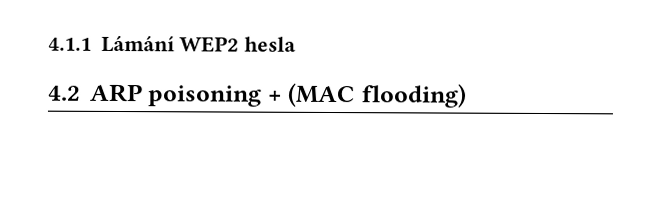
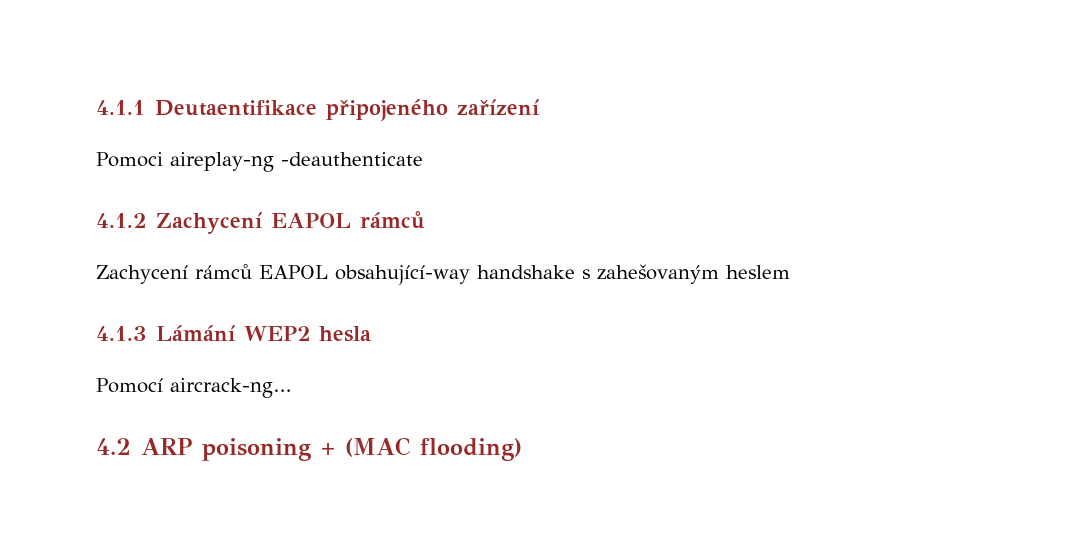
(92, 44) none -> [155,99,540,121] [96,152,423,172] [96,211,426,234] [96,264,790,285] [96,326,146,341] Deutaentifikace připojeného zařízení // Pomoci aireplay-ng -deauthenticate // 4.1.2 Zachycení EAPOL rámců // Zachycení rámců EAPOL obsahující-way handshake s zahešovaným heslem // 4.1.3
(297, 44) none -> [96,378,291,398] // Pomocí aircrack-ng…

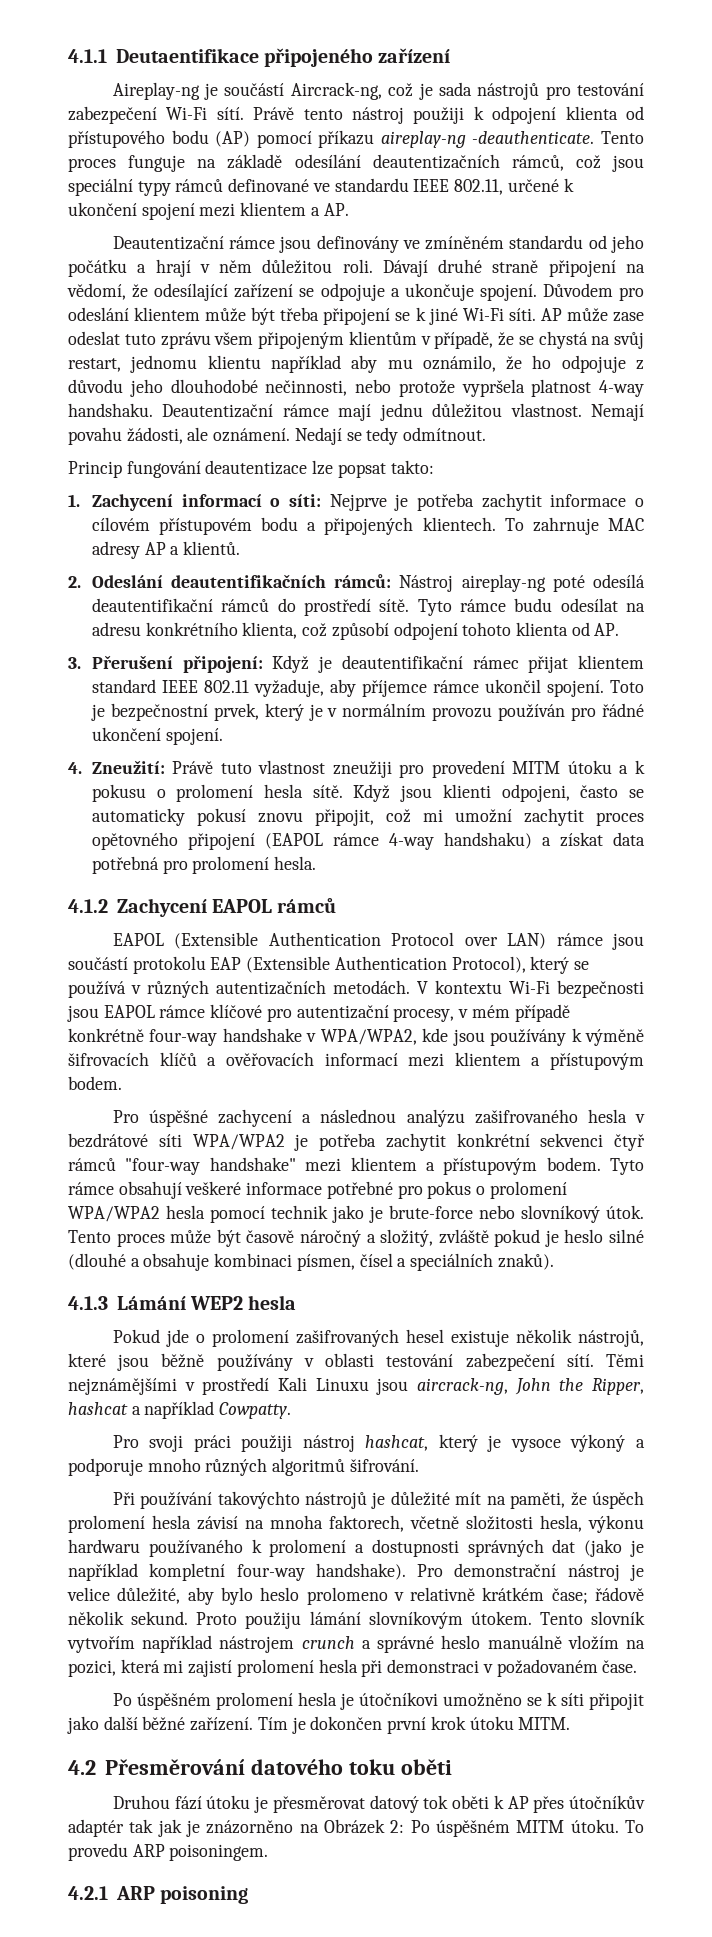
[96,152,423,172] [96,211,426,234] [96,264,790,285] [96,325,372,342] [96,378,291,398] [96,437,523,461] Pomoci aireplay-ng -deauthenticate // 4.1.2 Zachycení EAPOL rámců // Zachycení rámců EAPOL obsahující-way handshake s zahešovaným heslem // 4.1.3 Lámání WEP2 hesla // Pomocí aircrack-ng… // 4.2 ARP poisoning + (MAC flooding) -> [112,82,644,100] [68,106,644,124] [68,130,644,148] [68,154,644,172] [68,178,574,196] [68,202,349,220] [112,235,644,253] [68,259,645,277] [67,283,645,301] [68,307,645,325] [68,331,644,349] [68,355,644,373] [68,379,644,397] [68,403,645,421] [68,427,487,445] [68,460,434,478] [68,493,644,511] [91,517,644,535] [91,541,241,559] [68,574,645,592] [91,598,645,616] [91,622,620,640] [68,655,644,673] [91,679,644,697] [90,703,644,721] [91,727,223,745] [68,760,645,778] [91,784,644,802] [91,808,644,826] [91,832,645,850] [91,856,317,874] [68,898,337,917] [112,932,644,950] [68,956,590,974] [68,980,644,998] [67,1004,570,1022] [68,1028,645,1046] [68,1052,644,1070] [68,1076,122,1090] [112,1109,645,1127] [68,1133,645,1151] [68,1157,644,1175] [68,1181,567,1199] [68,1205,644,1223] [68,1229,644,1247] [68,1253,554,1271] [68,1295,297,1310] [112,1329,644,1347] [68,1353,644,1371] [68,1377,644,1395] [68,1401,292,1419] [112,1434,645,1452] [68,1458,419,1476] [112,1491,644,1509] [68,1515,644,1533] [68,1539,644,1557] [68,1563,645,1581] [67,1587,644,1605] [68,1611,645,1629] [67,1635,645,1653] [68,1659,638,1677] [112,1692,644,1710] [67,1716,571,1734] [68,1759,452,1775] [112,1795,645,1813] [68,1819,644,1837] [68,1843,269,1861] [68,1886,249,1904] Aireplay-ng je součástí Aircrack-ng, což je sada nástrojů pro testování zabezpečení Wi-Fi sítí. Právě tento nástroj použiji k odpojení klienta od přístupového bodu (AP) pomocí příkazu aireplay-ng -deauthenticate. Tento proces funguje na základě odesílání deautentizačních rámců, což jsou speciální typy rámců definované ve standardu IEEE 802.11, určené k ukončení spojení mezi klientem a AP. // Deautentizační rámce jsou definovány ve zmíněném standardu od jeho počátku a hrají v něm důležitou roli. Dávají druhé straně připojení na vědomí, že odesílající zařízení se odpojuje a ukončuje spojení. Důvodem pro odeslání klientem může být třeba připojení se k jiné Wi-Fi síti. AP může zase odeslat tuto zprávu všem připojeným klientům v případě, že se chystá na svůj restart, jednomu klientu například aby mu oznámilo, že ho odpojuje z důvodu jeho dlouhodobé nečinnosti, nebo protože vypršela platnost 4-way handshaku. Deautentizační rámce mají jednu důležitou vlastnost. Nemají povahu žádosti, ale oznámení. Nedají se tedy odmítnout. // Princip fungování deautentizace lze popsat takto: // 1. Zachycení informací o síti: Nejprve je potřeba zachytit informace o cílovém přístupovém bodu a připojených klientech. To zahrnuje MAC adresy AP a klientů. // 2. Odeslání deautentifikačních rámců: Nástroj aireplay-ng poté odesílá deautentifikační rámců do prostředí sítě. Tyto rámce budu odesílat na adresu konkrétního klienta, což způsobí odpojení tohoto klienta od AP. // 3. Přerušení připojení: Když je deautentifikační rámec přijat klientem standard IEEE 802.11 vyžaduje, aby příjemce rámce ukončil spojení. Toto je bezpečnostní prvek, který je v normálním provozu používán pro řádné ukončení spojení. // 4. Zneužití: Právě tuto vlastnost zneužiji pro provedení MITM útoku a k pokusu o prolomení hesla sítě. Když jsou klienti odpojeni, často se automaticky pokusí znovu připojit, což mi umožní zachytit proces opětovného připojení (EAPOL rámce 4-way handshaku) a získat data potřebná pro prolomení hesla. // 4.1.2 Zachycení EAPOL rámců // EAPOL (Extensible Authentication Protocol over LAN) rámce jsou součástí protokolu EAP (Extensible Authentication Protocol), který se používá v různých autentizačních metodách. V kontextu Wi-Fi bezpečnosti jsou EAPOL rámce klíčové pro autentizační procesy, v mém případě konkrétně four-way handshake v WPA/WPA2, kde jsou používány k výměně šifrovacích klíčů a ověřovacích informací mezi klientem a přístupovým bodem. // Pro úspěšné zachycení a následnou analýzu zašifrovaného hesla v bezdrátové síti WPA/WPA2 je potřeba zachytit konkrétní sekvenci čtyř rámců "four-way handshake" mezi klientem a přístupovým bodem. Tyto rámce obsahují veškeré informace potřebné pro pokus o prolomení WPA/WPA2 hesla pomocí technik jako je brute-force nebo slovníkový útok. Tento proces může být časově náročný a složitý, zvláště pokud je heslo silné (dlouhé a obsahuje kombinaci písmen, čísel a speciálních znaků). // 4.1.3 Lámání WEP2 hesla // Pokud jde o prolomení zašifrovaných hesel existuje několik nástrojů, které jsou běžně používány v oblasti testování zabezpečení sítí. Těmi nejznámějšími v prostředí Kali Linuxu jsou aircrack-ng, John the Ripper, hashcat a například Cowpatty. // Pro svoji práci použiji nástroj hashcat, který je vysoce výkoný a podporuje mnoho různých algoritmů šifrování. // Při používání takovýchto nástrojů je důležité mít na paměti, že úspěch prolomení hesla závisí na mnoha faktorech, včetně složitosti hesla, výkonu hardwaru používaného k prolomení a dostupnosti správných dat (jako je například kompletní four-way handshake). Pro demonstrační nástroj je velice důležité, aby bylo heslo prolomeno v relativně krátkém čase; řádově několik sekund. Proto použiju lámání slovníkovým útokem. Tento slovník vytvořím například nástrojem crunch a správné heslo manuálně vložím na pozici, která mi zajistí prolomení hesla při demonstraci v požadovaném čase. // Po úspěšném prolomení hesla je útočníkovi umožněno se k síti připojit jako další běžné zařízení. Tím je dokončen první krok útoku MITM. // 4.2 Přesměrování datového toku oběti // Druhou fází útoku je přesměrovat datový tok oběti k AP přes útočníkův adaptér tak jak je znázorněno na Obrázek 2: Po úspěšném MITM útoku. To provedu ARP poisoningem. // 4.2.1 ARP poisoning

